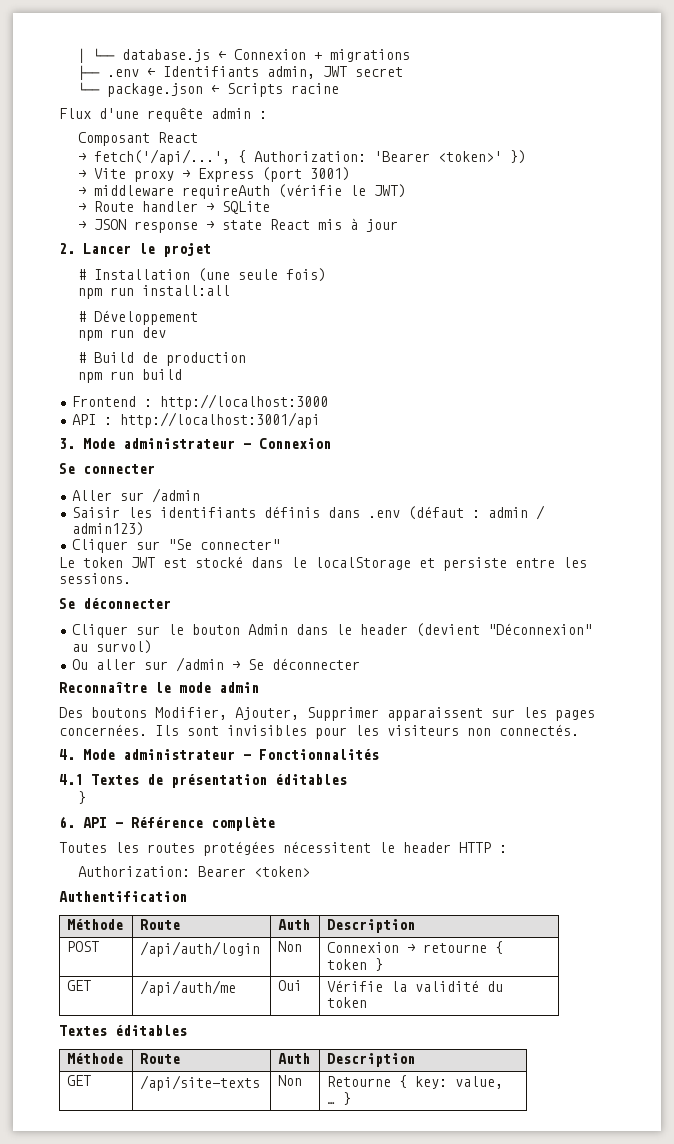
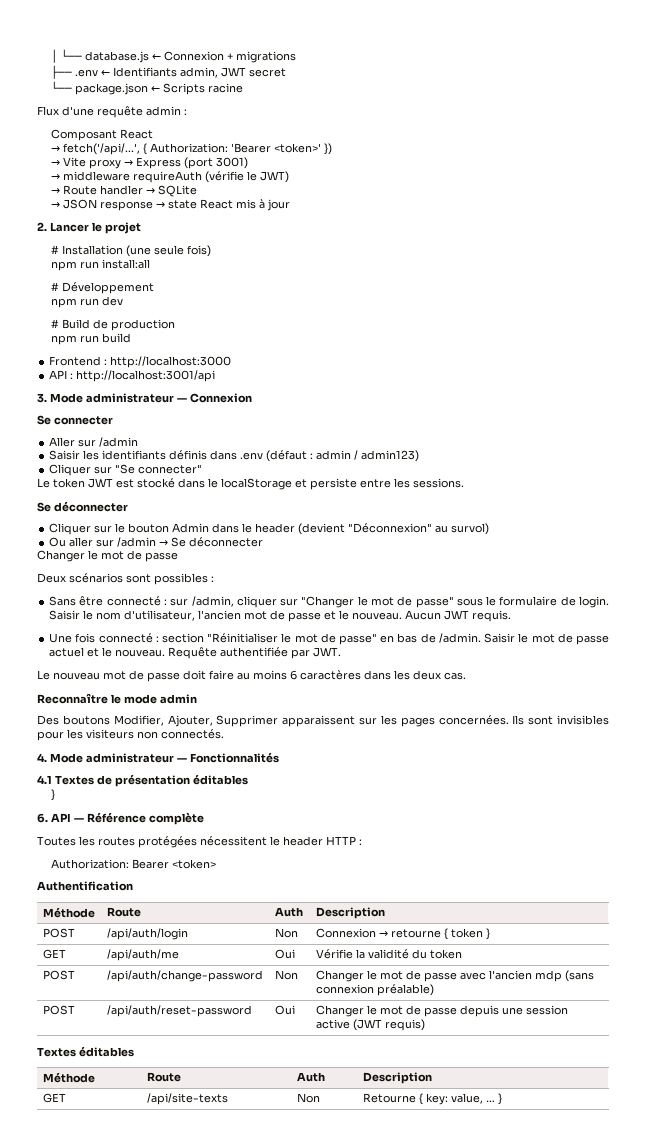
(361, 664) none -> [37,550,178,562] [37,573,214,585] [49,596,609,608] [49,610,512,622] [49,633,609,645] [49,647,342,659] [37,670,466,682] // Changer le mot de passe // Deux scénarios sont possibles : // Sans être connecté : sur /admin, cliquer sur "Changer le mot de passe" sous le formulaire de login. Saisir le nom d'utilisateur, l'ancien mot de passe et le nouveau. Aucun JWT requis. // Une fois connecté : section "Réinitialiser le mot de passe" en bas de /admin. Saisir le mot de passe actuel et le nouveau. Requête authentifiée par JWT. // Le nouveau mot de passe doit faire au moins 6 caractères dans les deux cas.
(368, 1002) none -> [42,970,75,980] [106,970,263,982] [274,970,298,980] [315,970,594,982] [315,984,434,996] [42,1005,75,1015] [106,1005,252,1017] [274,1005,295,1015] [315,1005,568,1017] [315,1019,425,1031] // POST | /api/auth/change-password | Non | Changer le mot de passe avec l'ancien mdp (sans connexion préalable) // POST | /api/auth/reset-password | Oui | Changer le mot de passe depuis une session active (JWT requis)

